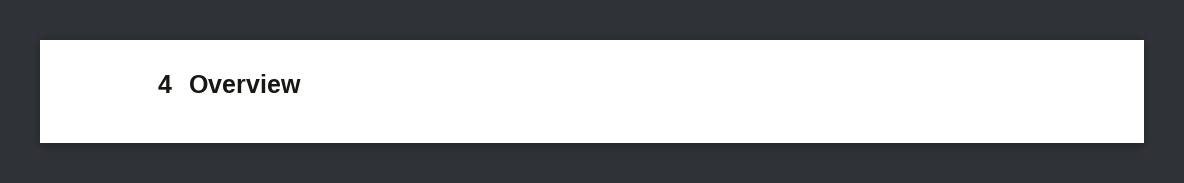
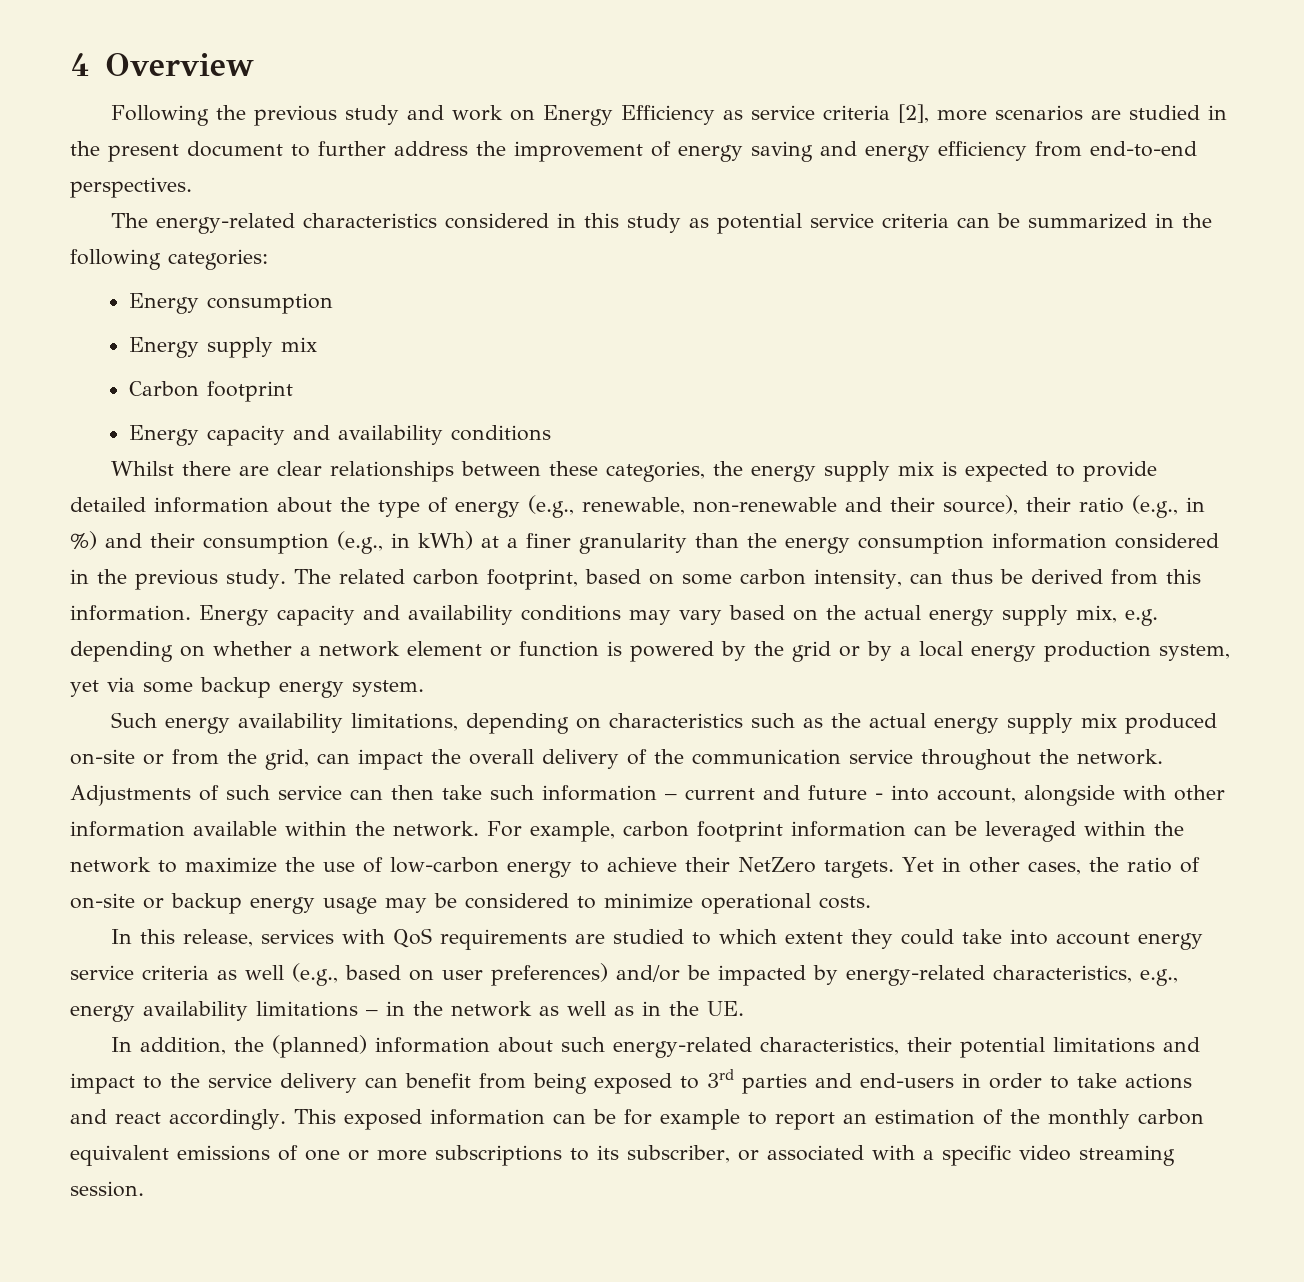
(302, 83) none -> [111,104,1228,126] [70,141,1197,162] [70,177,192,198] [111,213,1213,234] [70,249,268,270] [129,293,334,314] [129,337,318,358] [129,381,294,402] [129,425,552,446] [111,461,1158,482] [70,495,1205,518] [70,531,1219,554] [70,569,1201,590] [70,605,1158,626] [70,641,1230,662] [70,677,424,698] [111,712,1218,734] [70,749,1163,770] [70,785,1225,806] [70,821,1184,842] [70,857,1200,878] [70,893,871,914] [111,928,1204,950] [70,963,1178,986] [70,1001,744,1022] [111,1035,1201,1058] [70,1069,1192,1094] [70,1109,1204,1130] [70,1145,1175,1166] [70,1181,144,1197] // Following the previous study and work on Energy Efficiency as service criteria [2], more scenarios are studied in the present document to further address the improvement of energy saving and energy efficiency from end-to-end perspectives. // The energy-related characteristics considered in this study as potential service criteria can be summarized in the following categories: // Energy consumption // Energy supply mix // Carbon footprint // Energy capacity and availability conditions // Whilst there are clear relationships between these categories, the energy supply mix is expected to provide detailed information about the type of energy (e.g., renewable, non-renewable and their source), their ratio (e.g., in %) and their consumption (e.g., in kWh) at a finer granularity than the energy consumption information considered in the previous study. The related carbon footprint, based on some carbon intensity, can thus be derived from this information. Energy capacity and availability conditions may vary based on the actual energy supply mix, e.g. depending on whether a network element or function is powered by the grid or by a local energy production system, yet via some backup energy system. // Such energy availability limitations, depending on characteristics such as the actual energy supply mix produced on-site or from the grid, can impact the overall delivery of the communication service throughout the network. Adjustments of such service can then take such information – current and future - into account, alongside with other information available within the network. For example, carbon footprint information can be leveraged within the network to maximize the use of low-carbon energy to achieve their NetZero targets. Yet in other cases, the ratio of on-site or backup energy usage may be considered to minimize operational costs. // In this release, services with QoS requirements are studied to which extent they could take into account energy service criteria as well (e.g., based on user preferences) and/or be impacted by energy-related characteristics, e.g., energy availability limitations – in the network as well as in the UE. // In addition, the (planned) information about such energy-related characteristics, their potential limitations and impact to the service delivery can benefit from being exposed to 3rd parties and end-users in order to take actions and react accordingly. This exposed information can be for example to report an estimation of the monthly carbon equivalent emissions of one or more subscriptions to its subscriber, or associated with a specific video streaming session.

